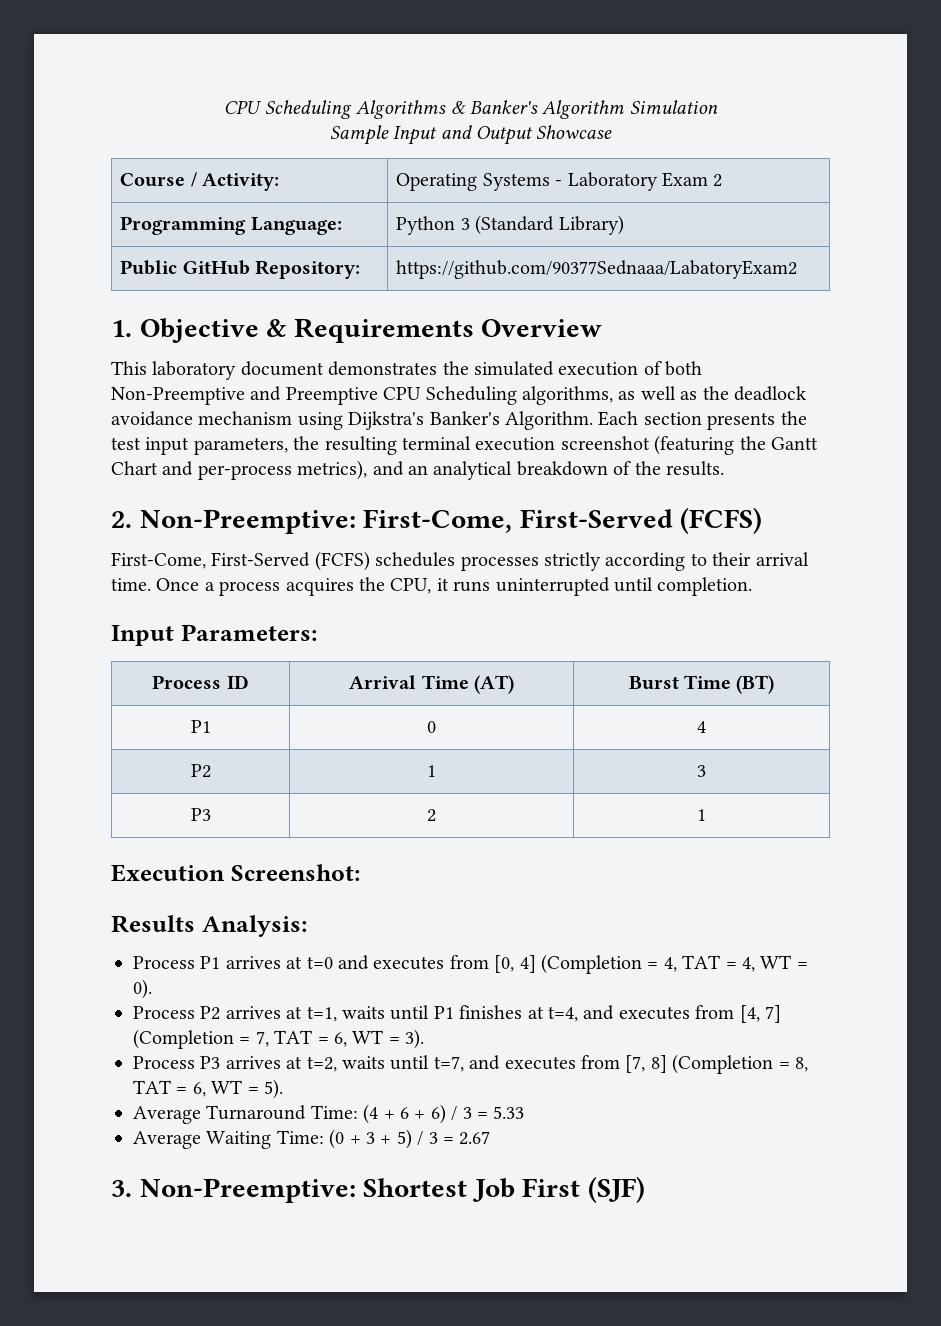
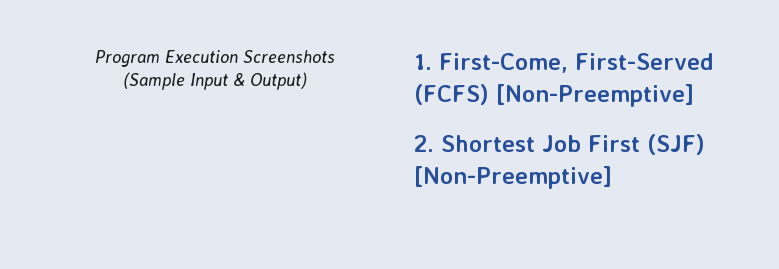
[224,100,718,119] [329,125,613,145] [120,172,280,191] [396,172,723,191] [120,216,342,235] [396,215,624,235] [120,260,361,279] [396,260,798,279] [111,318,603,343] [111,361,703,380] [111,386,807,405] [111,411,807,430] [111,435,818,455] [111,460,724,480] [111,507,763,534] [111,551,809,571] [111,577,753,596] [111,624,317,646] [152,675,249,689] [349,675,514,694] [628,675,775,694] [190,720,211,733] [427,721,436,733] [697,721,706,733] [190,764,211,778] [427,765,436,777] [697,765,706,777] [190,808,211,821] [427,809,436,822] [697,809,706,821] [111,864,360,882] [111,915,307,937] [133,954,808,974] [133,979,152,999] [133,1005,781,1023] [133,1029,425,1049] [133,1054,808,1074] [133,1079,283,1099] [133,1104,525,1124] [133,1129,491,1149] [111,1178,356,1203] CPU Scheduling Algorithms & Banker's Algorithm Simulation // Sample Input and Output Showcase // Course / Activity: | Operating Systems - Laboratory Exam 2 // Programming Language: | Python 3 (Standard Library) // Public GitHub Repository: | https://github.com/90377Sednaaa/LabatoryExam2 // 1. Objective & Requirements Overview // This laboratory document demonstrates the simulated execution of both Non-Preemptive and Preemptive CPU Scheduling algorithms, as well as the deadlock avoidance mechanism using Dijkstra's Banker's Algorithm. Each section presents the test input parameters, the resulting terminal execution screenshot (featuring the Gantt Chart and per-process metrics), and an analytical breakdown of the results. // 2. Non-Preemptive: First-Come, First-Served (FCFS) // First-Come, First-Served (FCFS) schedules processes strictly according to their arrival time. Once a process acquires the CPU, it runs uninterrupted until completion. // Input Parameters: // Process ID | Arrival Time (AT) | Burst Time (BT) // P1 | 0 | 4 // P2 | 1 | 3 // P3 | 2 | 1 // Execution Screenshot: // Results Analysis: // Process P1 arrives at t=0 and executes from [0, 4] (Completion = 4, TAT = 4, WT = 0). // Process P2 arrives at t=1, waits until P1 finishes at t=4, and executes from [4, 7] (Completion = 7, TAT = 6, WT = 3). // Process P3 arrives at t=2, waits until t=7, and executes from [7, 8] (Completion = 8, TAT = 6, WT = 5). // Average Turnaround Time: (4 + 6 + 6) / 3 = 5.33 // Average Waiting Time: (0 + 3 + 5) / 3 = 2.67 // 3. Non-Preemptive: -> [95,50,335,67] [123,72,307,90] [414,53,714,73] [414,84,694,107] [414,135,434,152] Program Execution Screenshots (Sample Input & Output) // 1. First-Come, First-Served (FCFS) [Non-Preemptive] // 2.
(645, 1189) none -> [414,166,612,189] [Non-Preemptive]

